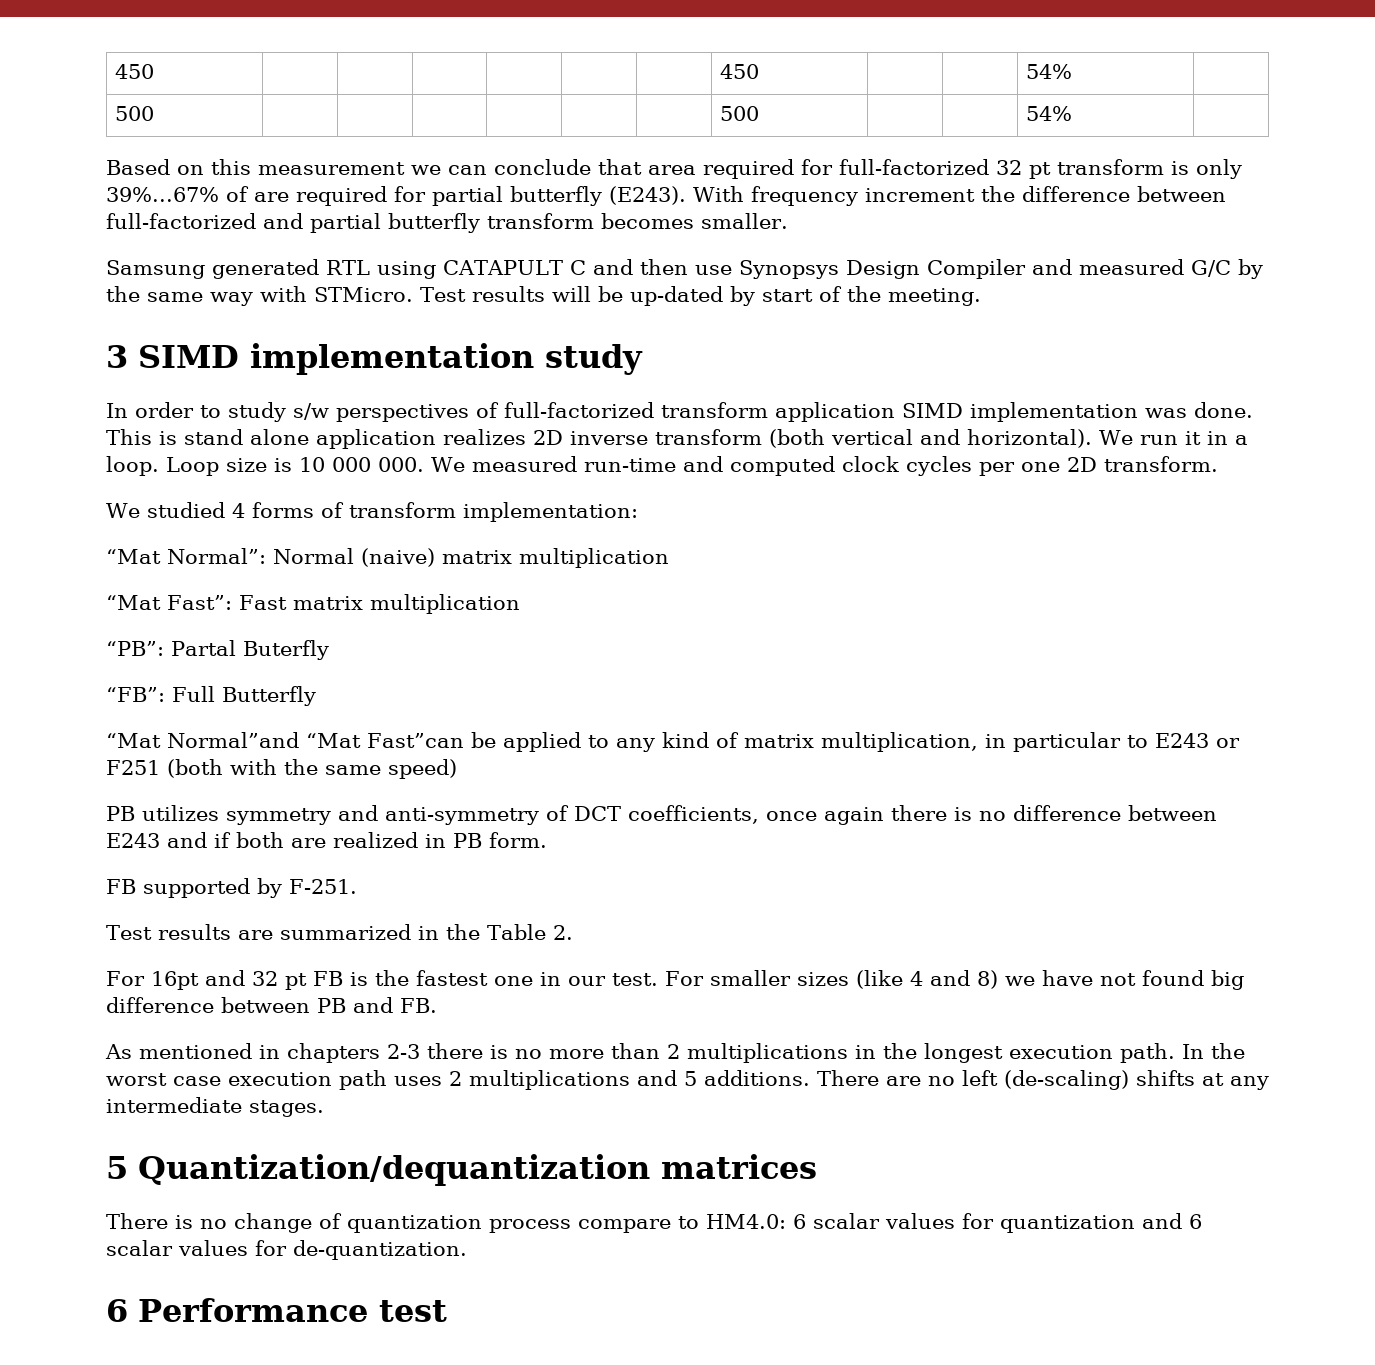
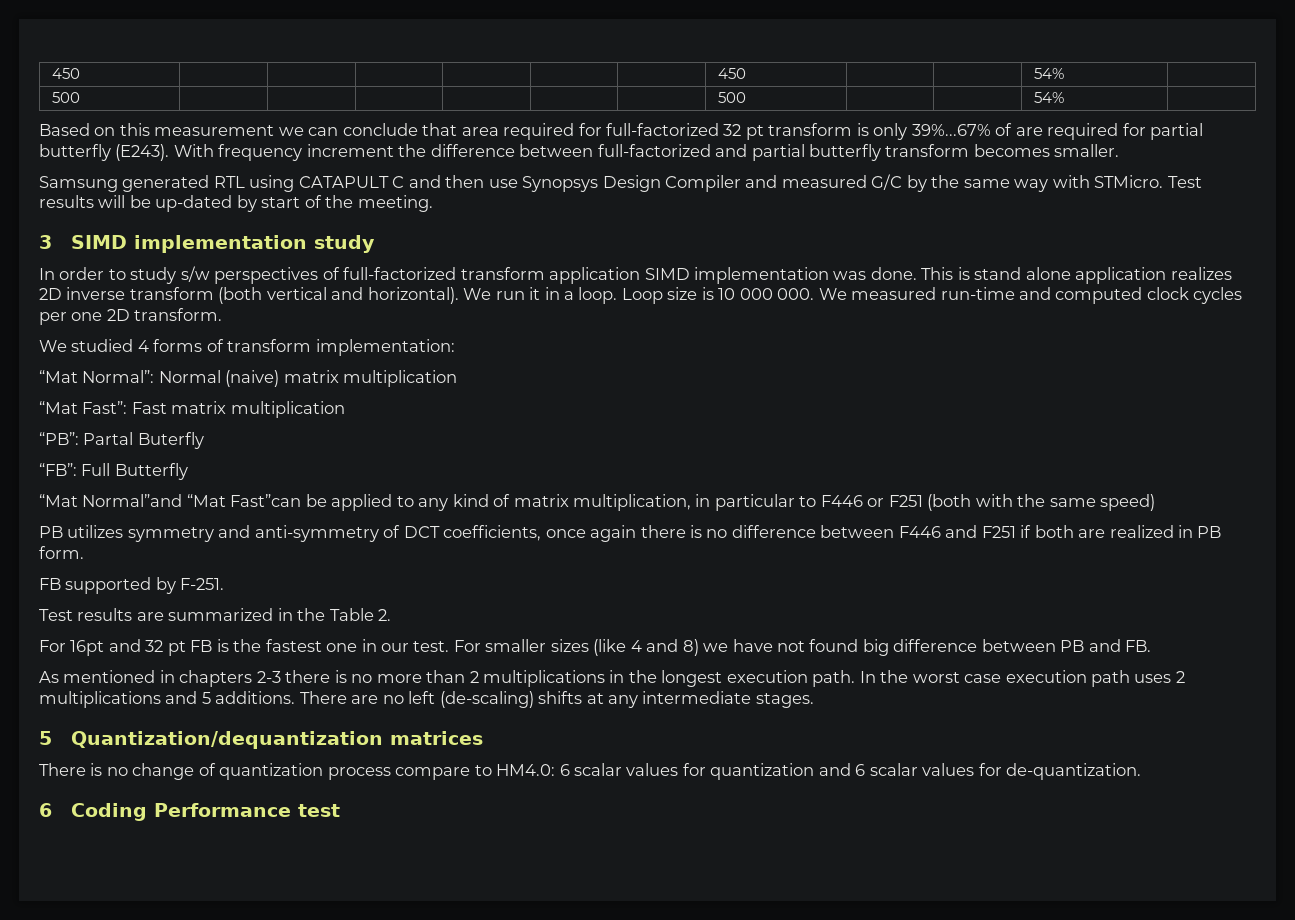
[1154,733,1209,748] E243 -> [820,495,863,507] F446
[106,832,207,848] E243 and -> [898,525,1016,538] F446 and F251
(128, 1310) none -> [70,803,147,821] Coding

